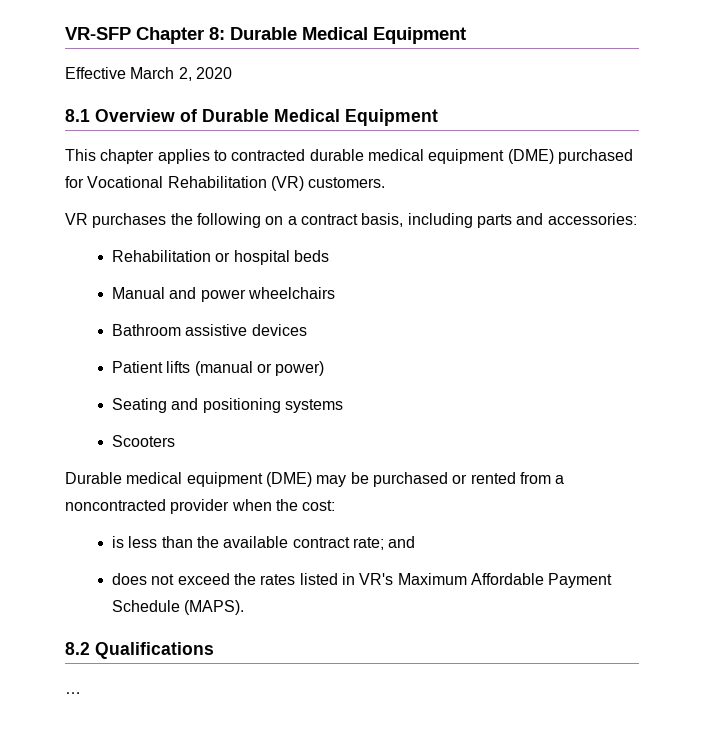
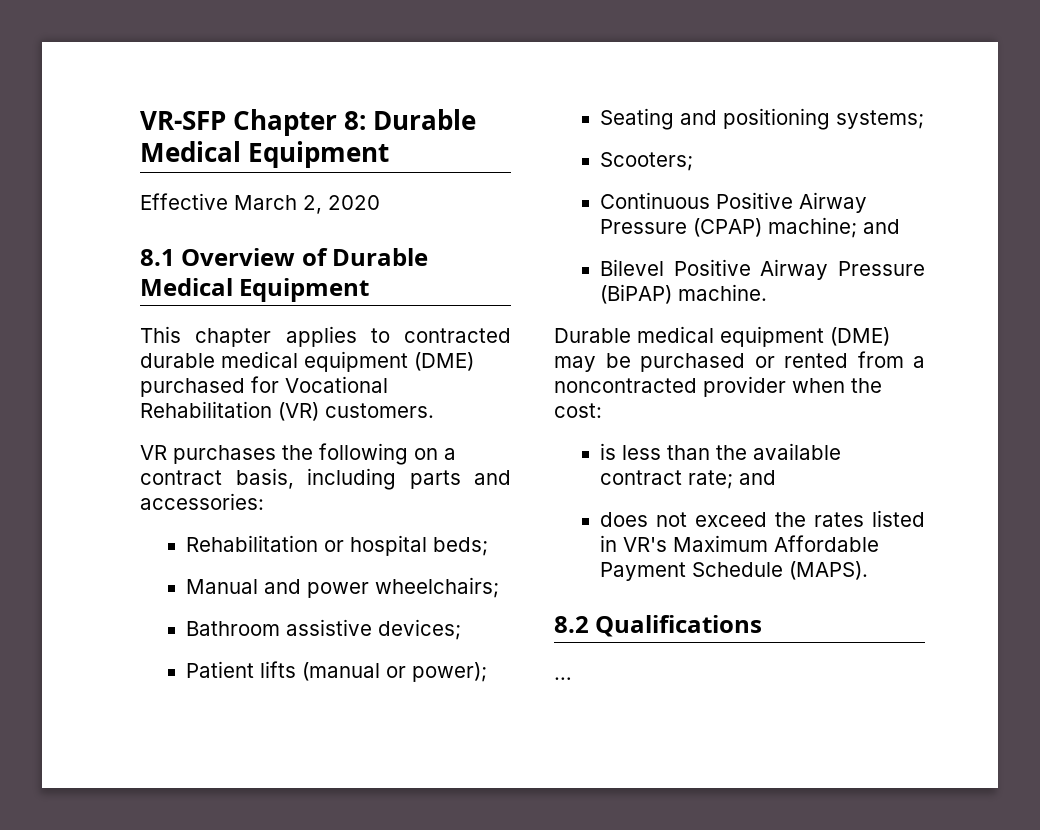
[294,250,330,262] beds -> [433,537,489,556] beds;
[248,287,336,299] wheelchairs -> [375,577,500,598] wheelchairs;
[251,324,307,336] devices -> [378,619,462,640] devices;
[275,361,325,376] power) -> [412,662,488,682] power);
[285,399,344,413] [112,435,176,447] systems // Scooters -> [836,110,925,129] [600,152,694,171] [600,192,868,213] [600,217,901,238] [600,259,925,280] [600,284,768,304] systems; // Scooters; // Continuous Positive Airway Pressure (CPAP) machine; and // Bilevel Positive Airway Pressure (BiPAP) machine.

